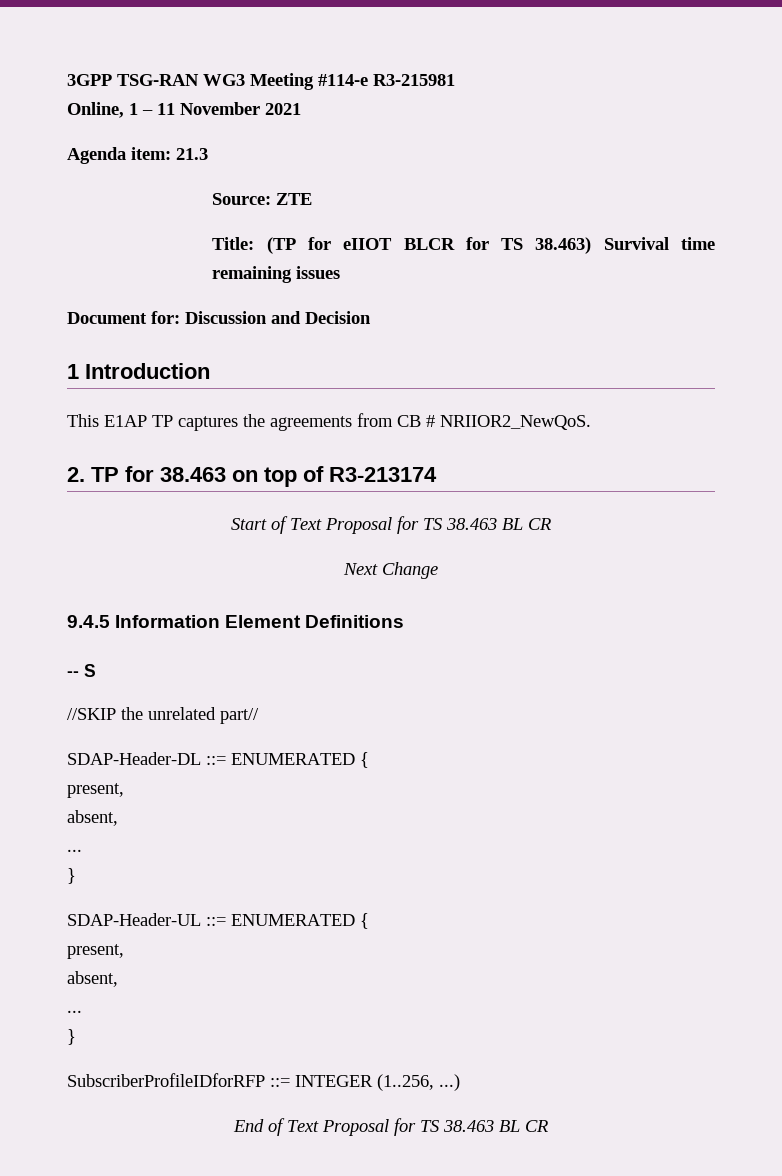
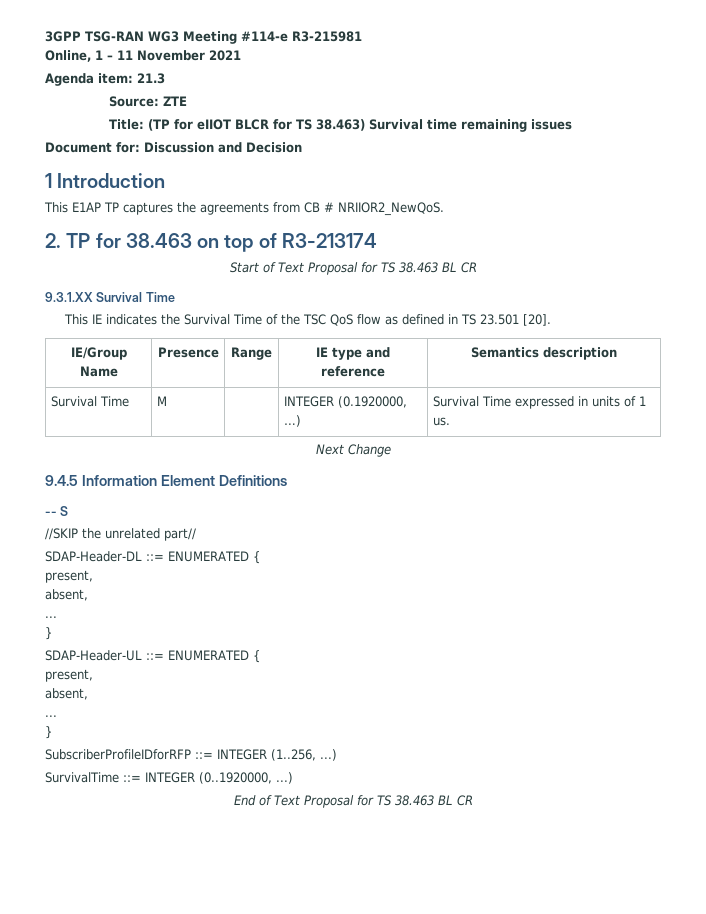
(551, 524) none -> [45,292,175,302] [63,314,551,326] [70,347,127,360] [79,366,118,377] [157,347,219,358] [231,347,272,360] [316,347,390,360] [321,366,385,377] [471,347,617,360] [50,396,129,407] [156,396,167,406] [283,396,407,408] [283,415,301,427] [432,396,646,409] [432,417,450,426] // 9.3.1.XX Survival Time // This IE indicates the Survival Time of the TSC QoS flow as defined in TS 23.501 [20]. // IE/Group Name | Presence | Range | IE type and reference | Semantics description // Survival Time | M | | INTEGER (0.1920000, …) | Survival Time expressed in units of 1 us.
(460, 1082) none -> [45,772,293,784] // SurvivalTime ::= INTEGER (0..1920000, ...)

